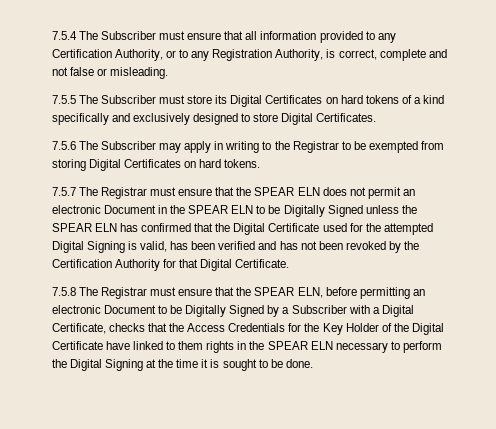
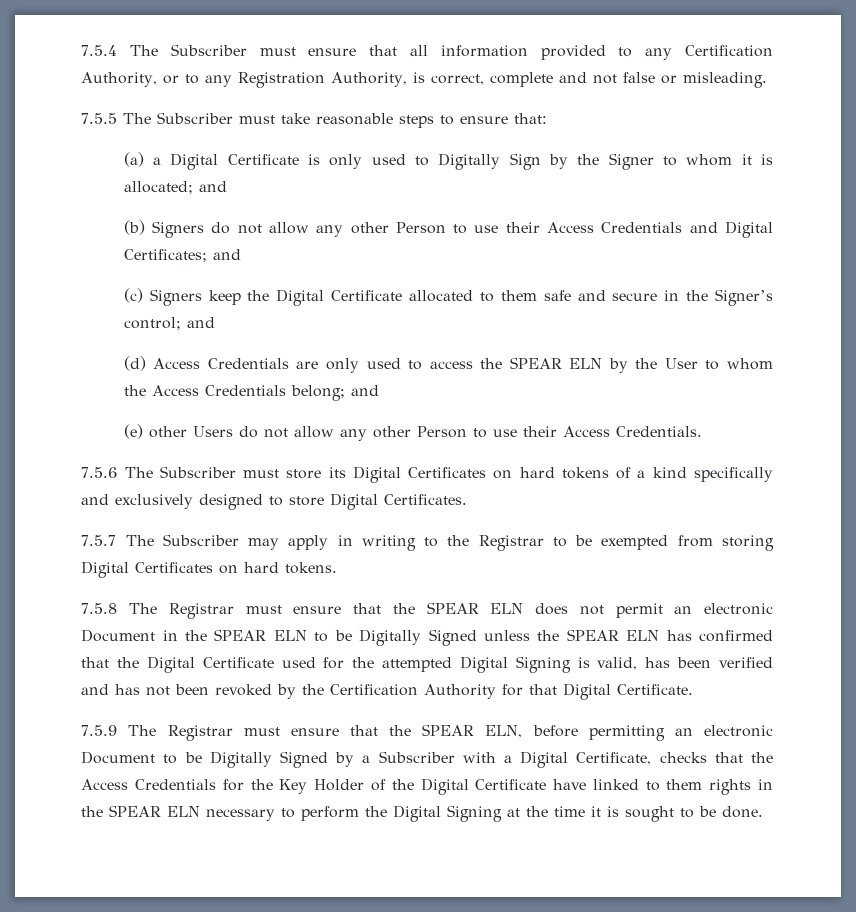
(186, 99) none -> [281,113,548,128] [123,152,773,170] [123,181,227,194] [123,220,773,238] [123,249,241,262] [123,288,774,306] [123,317,215,330] [123,356,773,373] [123,385,379,401] [123,424,702,441] [81,466,280,478] take reasonable steps to ensure that: // (a) a Digital Certificate is only used to Digitally Sign by the Signer to whom it is allocated; and // (b) Signers do not allow any other Person to use their Access Credentials and Digital Certificates; and // (c) Signers keep the Digital Certificate allocated to them safe and secure in the Signer’s control; and // (d) Access Credentials are only used to access the SPEAR ELN by the User to whom the Access Credentials belong; and // (e) other Users do not allow any other Person to use their Access Credentials. // 7.5.6 The Subscriber must
[51,141,76,150] 7.5.6 -> [81,535,117,546] 7.5.7
[51,187,76,196] 7.5.7 -> [81,603,118,614] 7.5.8
[51,287,76,296] 7.5.8 -> [81,725,118,736] 7.5.9

